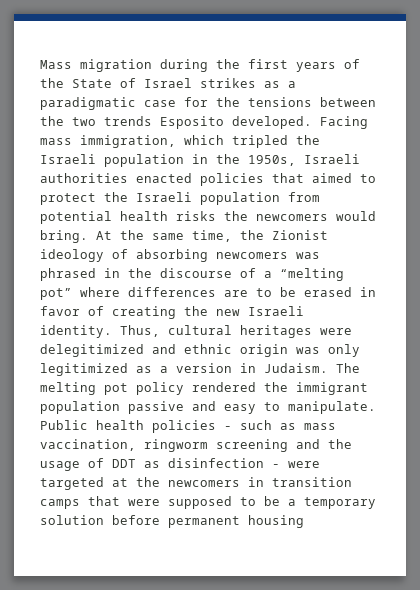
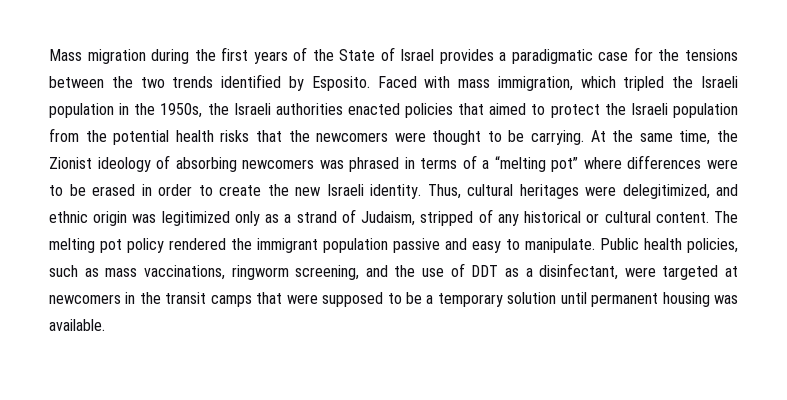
[200,78,280,88] strikes as -> [439,49,494,64] provides
[160,116,368,129] Esposito developed. Facing -> [221,74,451,91] identified by Esposito. Faced with
(296, 160) none -> [207,103,229,115] the
(320, 197) none -> [85,130,107,142] the
[224,211,376,221] [40,230,88,243] the newcomers would bring. -> [255,130,585,145] that the newcomers were thought to be carrying.
[128,268,232,278] the discourse -> [420,158,458,169] terms
[224,290,248,297] are -> [707,159,739,169] were
[40,306,176,319] favor of creating -> [158,184,261,196] order to create
[40,344,144,357] delegitimized -> [622,184,710,199] delegitimized,
[328,344,360,357] [40,363,328,376] only legitimized as a version in Judaism. -> [161,209,709,226] legitimized only as a strand of Judaism, stripped of any historical or cultural content.
[152,420,232,433] policies - -> [687,238,738,253] policies,
[40,439,288,452] vaccination, ringworm screening -> [143,265,360,280] vaccinations, ringworm screening,
[40,461,80,471] usage -> [422,268,444,277] use
[168,458,280,468] disinfection - -> [525,263,619,280] a disinfectant,
[136,477,160,487] the -> (738, 271) none
[272,477,352,487] transition -> [139,292,207,304] the transit
[112,515,160,525] before -> [560,292,587,304] until
(304, 521) none -> [714,295,738,304] [49,319,105,331] was available.

